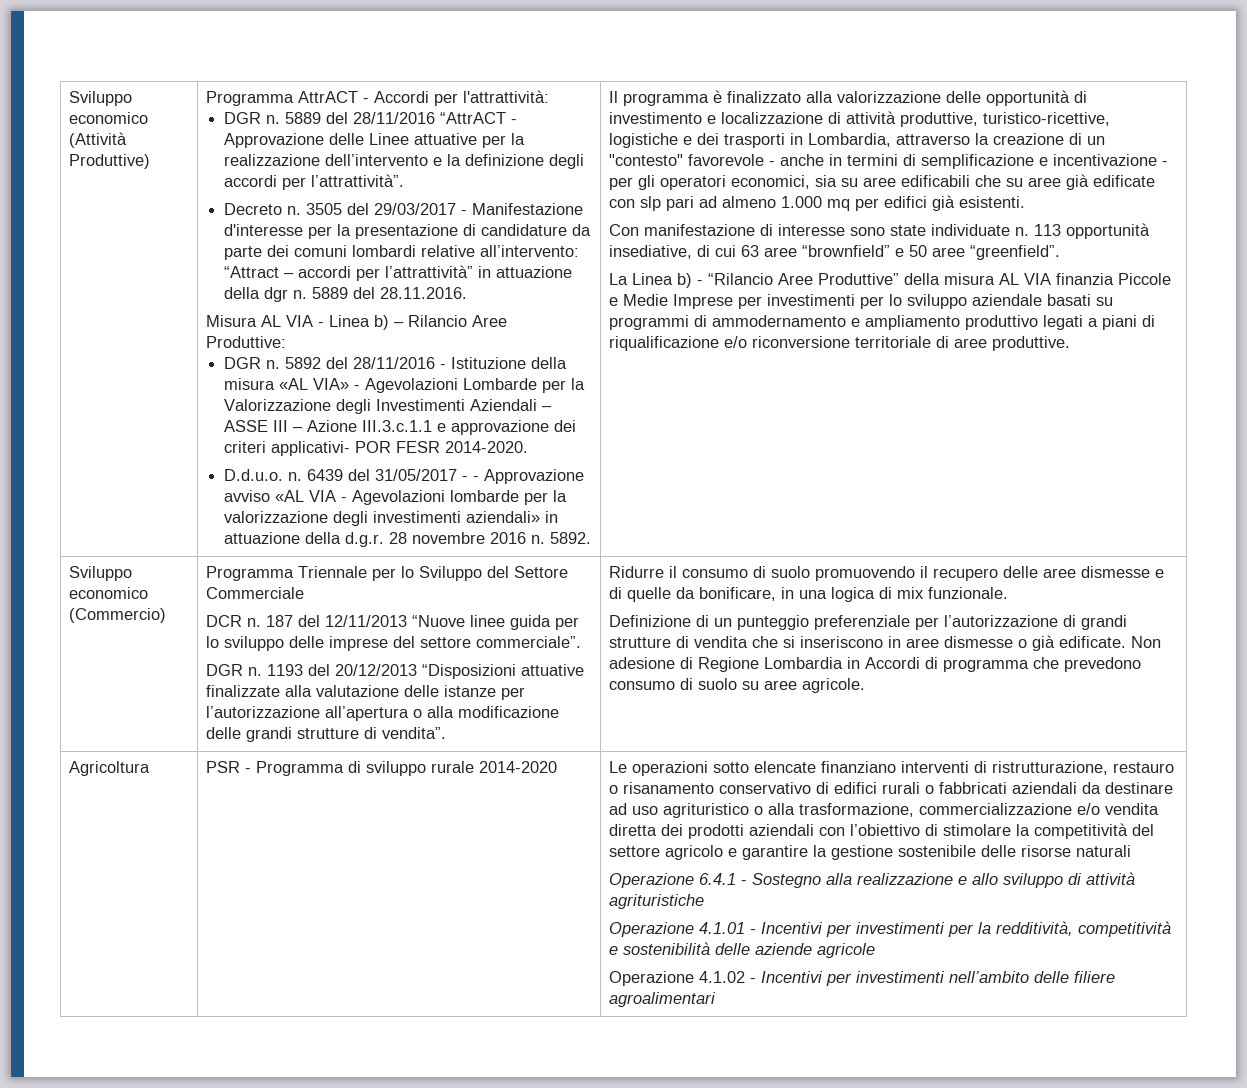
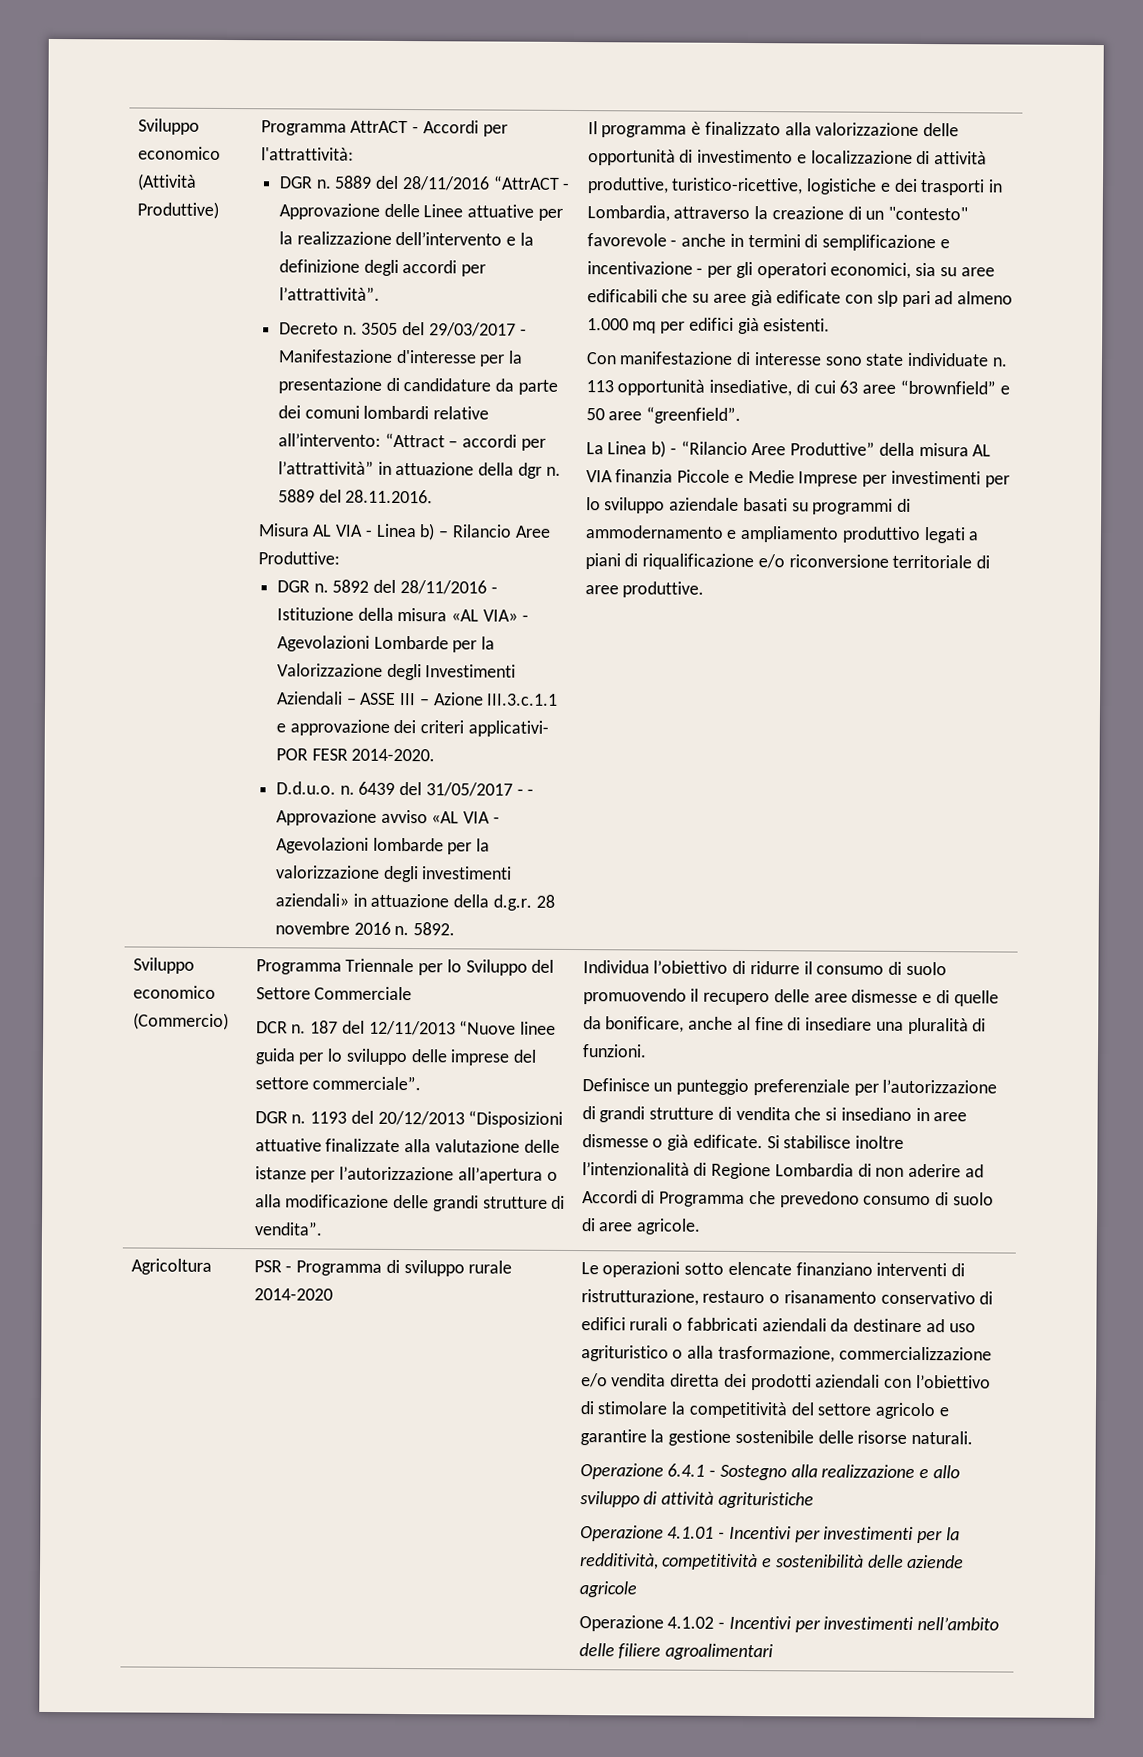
[609,566,665,578] Ridurre -> [582,960,800,975] Individua l’obiettivo di ridurre
[781,587,1009,602] [609,615,710,627] in una logica di mix funzionale. // Definizione di -> [688,1016,987,1035] [581,1044,647,1058] [581,1078,650,1092] anche al fine di insediare una pluralità di funzioni. // Definisce
[800,636,884,648] inseriscono -> [840,1107,912,1121] insediano
[1131,636,1162,648] [609,657,861,672] Non adesione di Regione Lombardia in -> [766,1135,905,1149] [581,1162,984,1180] Si stabilisce inoltre l’intenzionalità di Regione Lombardia di non aderire ad
[943,659,1030,672] programma -> [659,1191,746,1208] Programma
[742,681,760,690] su -> [580,1218,596,1232] di
[1076,845,1132,857] naturali -> [911,1430,974,1445] naturali.

